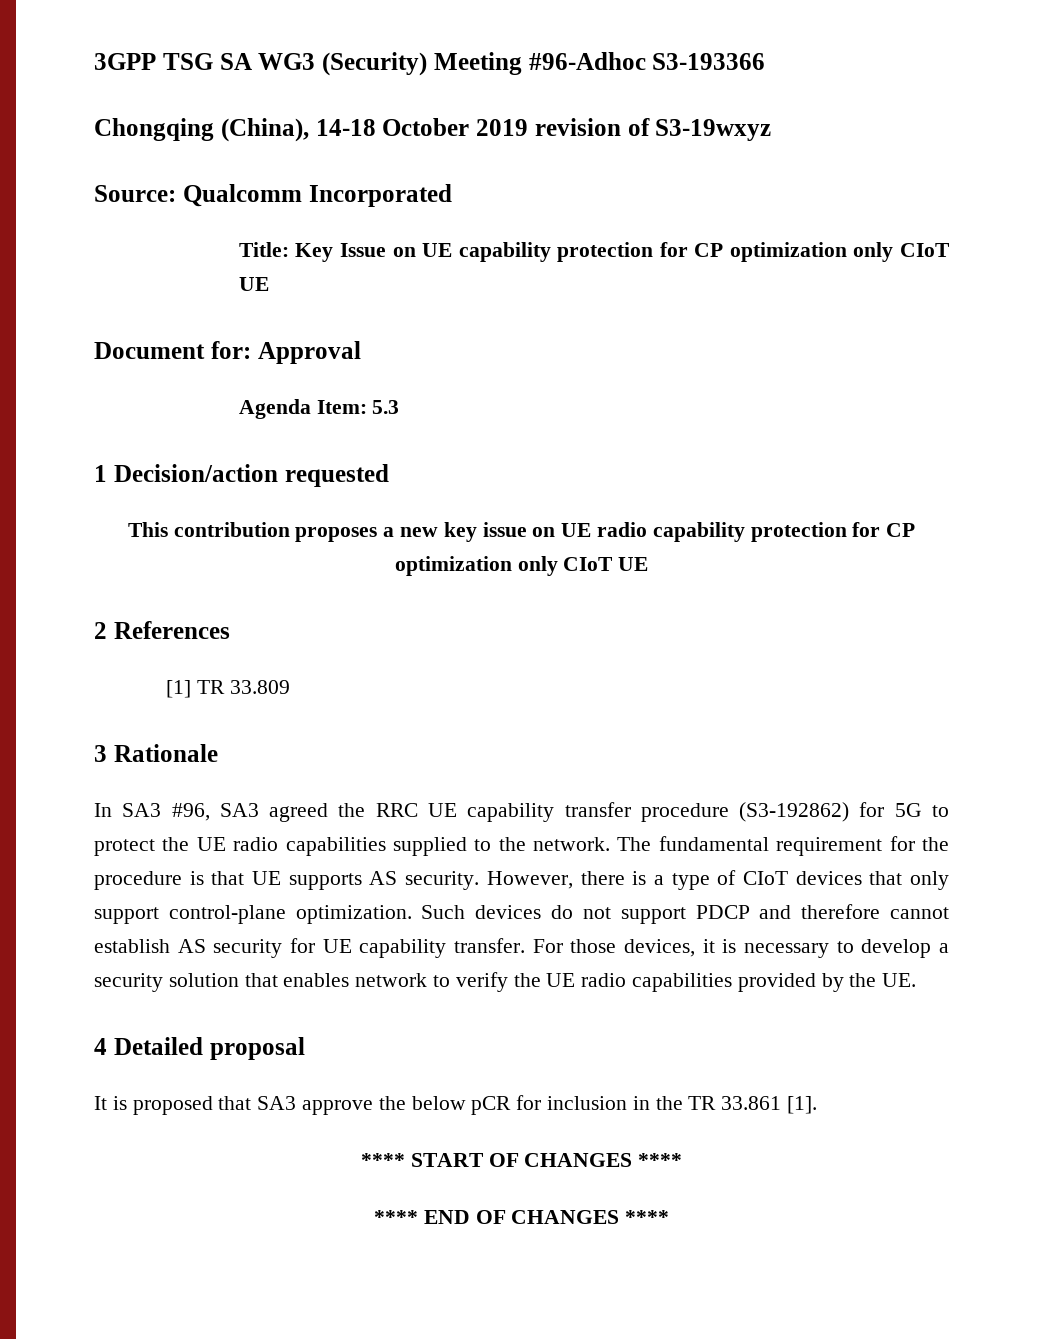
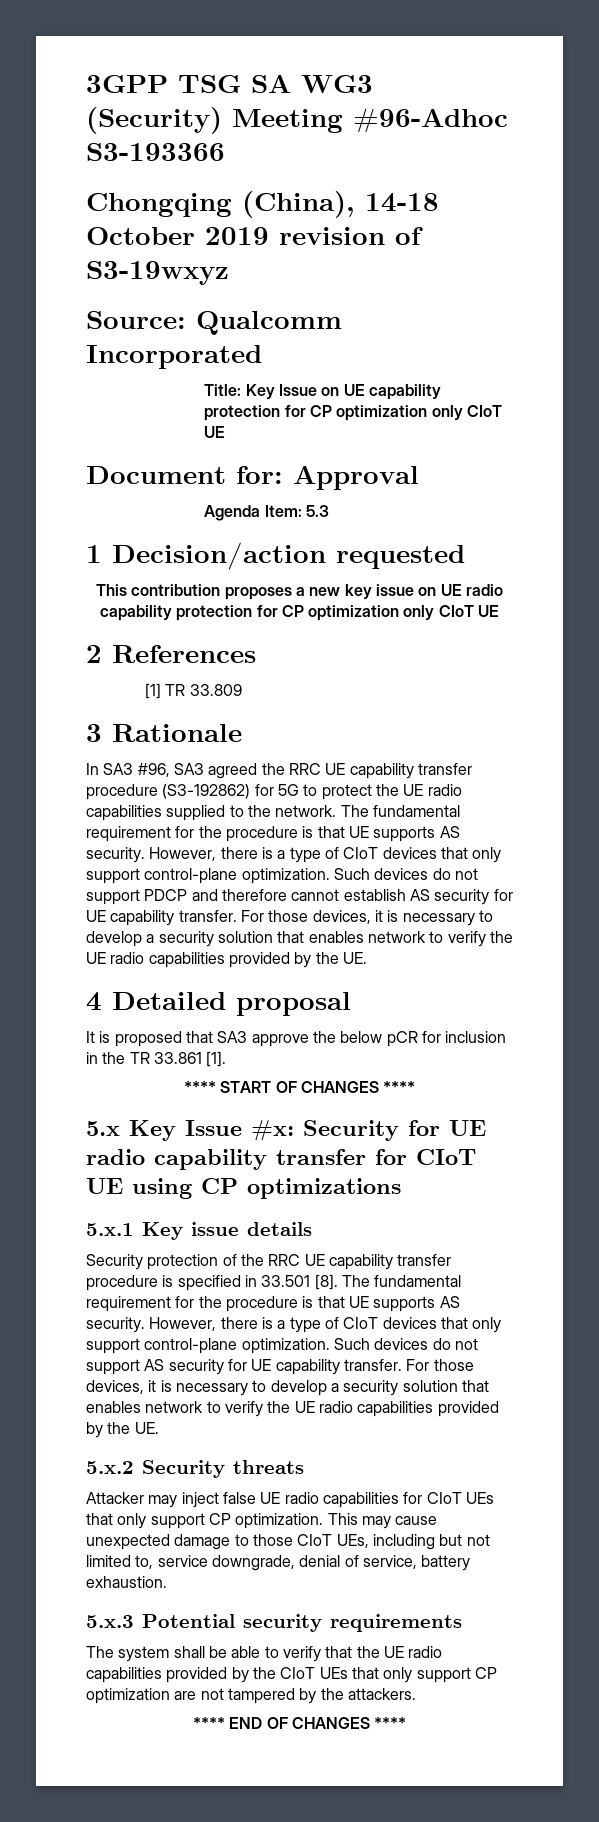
(683, 1160) none -> [86,1120,486,1141] [86,1149,476,1170] [86,1178,401,1199] [86,1222,312,1240] [86,1254,452,1270] [86,1274,462,1291] [86,1296,460,1312] [86,1317,502,1333] [86,1338,478,1354] [86,1359,474,1375] [86,1380,489,1396] [86,1401,499,1417] [86,1422,159,1438] [86,1460,304,1478] [86,1492,494,1508] [86,1513,438,1529] [86,1534,490,1550] [86,1555,471,1571] [86,1576,167,1588] [86,1614,462,1632] [86,1646,443,1662] [86,1667,497,1683] [86,1688,416,1704] // 5.x Key Issue #x: Security for UE radio capability transfer for CIoT UE using CP optimizations // 5.x.1 Key issue details // Security protection of the RRC UE capability transfer procedure is specified in 33.501 [8]. The fundamental requirement for the procedure is that UE supports AS security. However, there is a type of CIoT devices that only support control-plane optimization. Such devices do not support AS security for UE capability transfer. For those devices, it is necessary to develop a security solution that enables network to verify the UE radio capabilities provided by the UE. // 5.x.2 Security threats // Attacker may inject false UE radio capabilities for CIoT UEs that only support CP optimization. This may cause unexpected damage to those CIoT UEs, including but not limited to, service downgrade, denial of service, battery exhaustion. // 5.x.3 Potential security requirements // The system shall be able to verify that the UE radio capabilities provided by the CIoT UEs that only support CP optimization are not tampered by the attackers.

